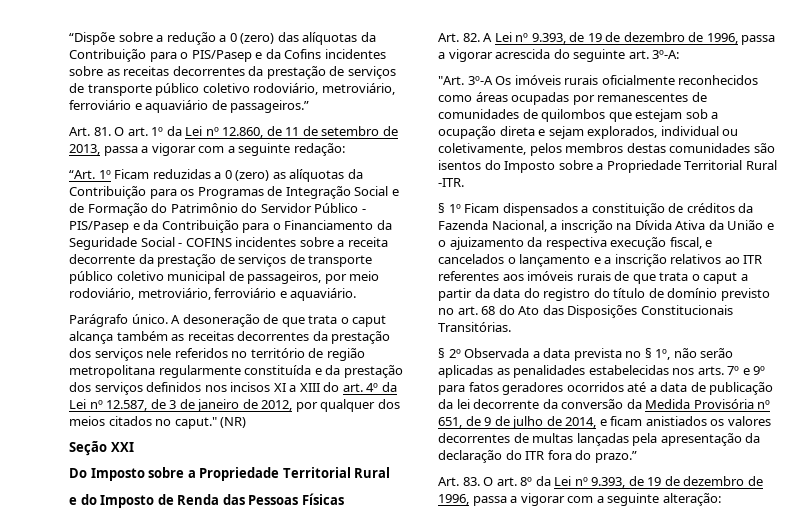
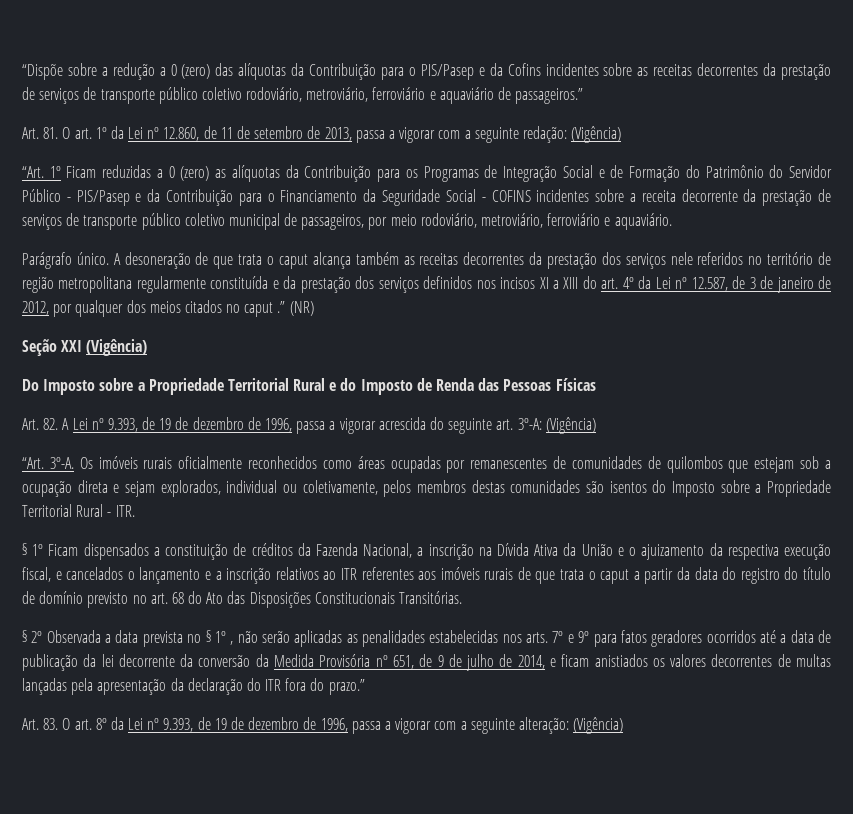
(345, 149) none -> [571,126,622,143] (Vigência)
[174,417,217,429] caput." -> [244,301,286,317] caput .”
(134, 447) none -> [86,339,148,356] (Vigência)
(391, 472) // -> (326, 384) none
[438,76,493,85] // "Art. 3º-A -> [545,417,596,434] [22,457,74,469] (Vigência) // “Art. 3º-A.
[438,178,464,187] -ITR. -> [107,505,135,517] - ITR.
[655,349,671,360] 1º, -> [214,631,234,645] 1º ,
(721, 499) none -> [573,717,624,734] (Vigência)

